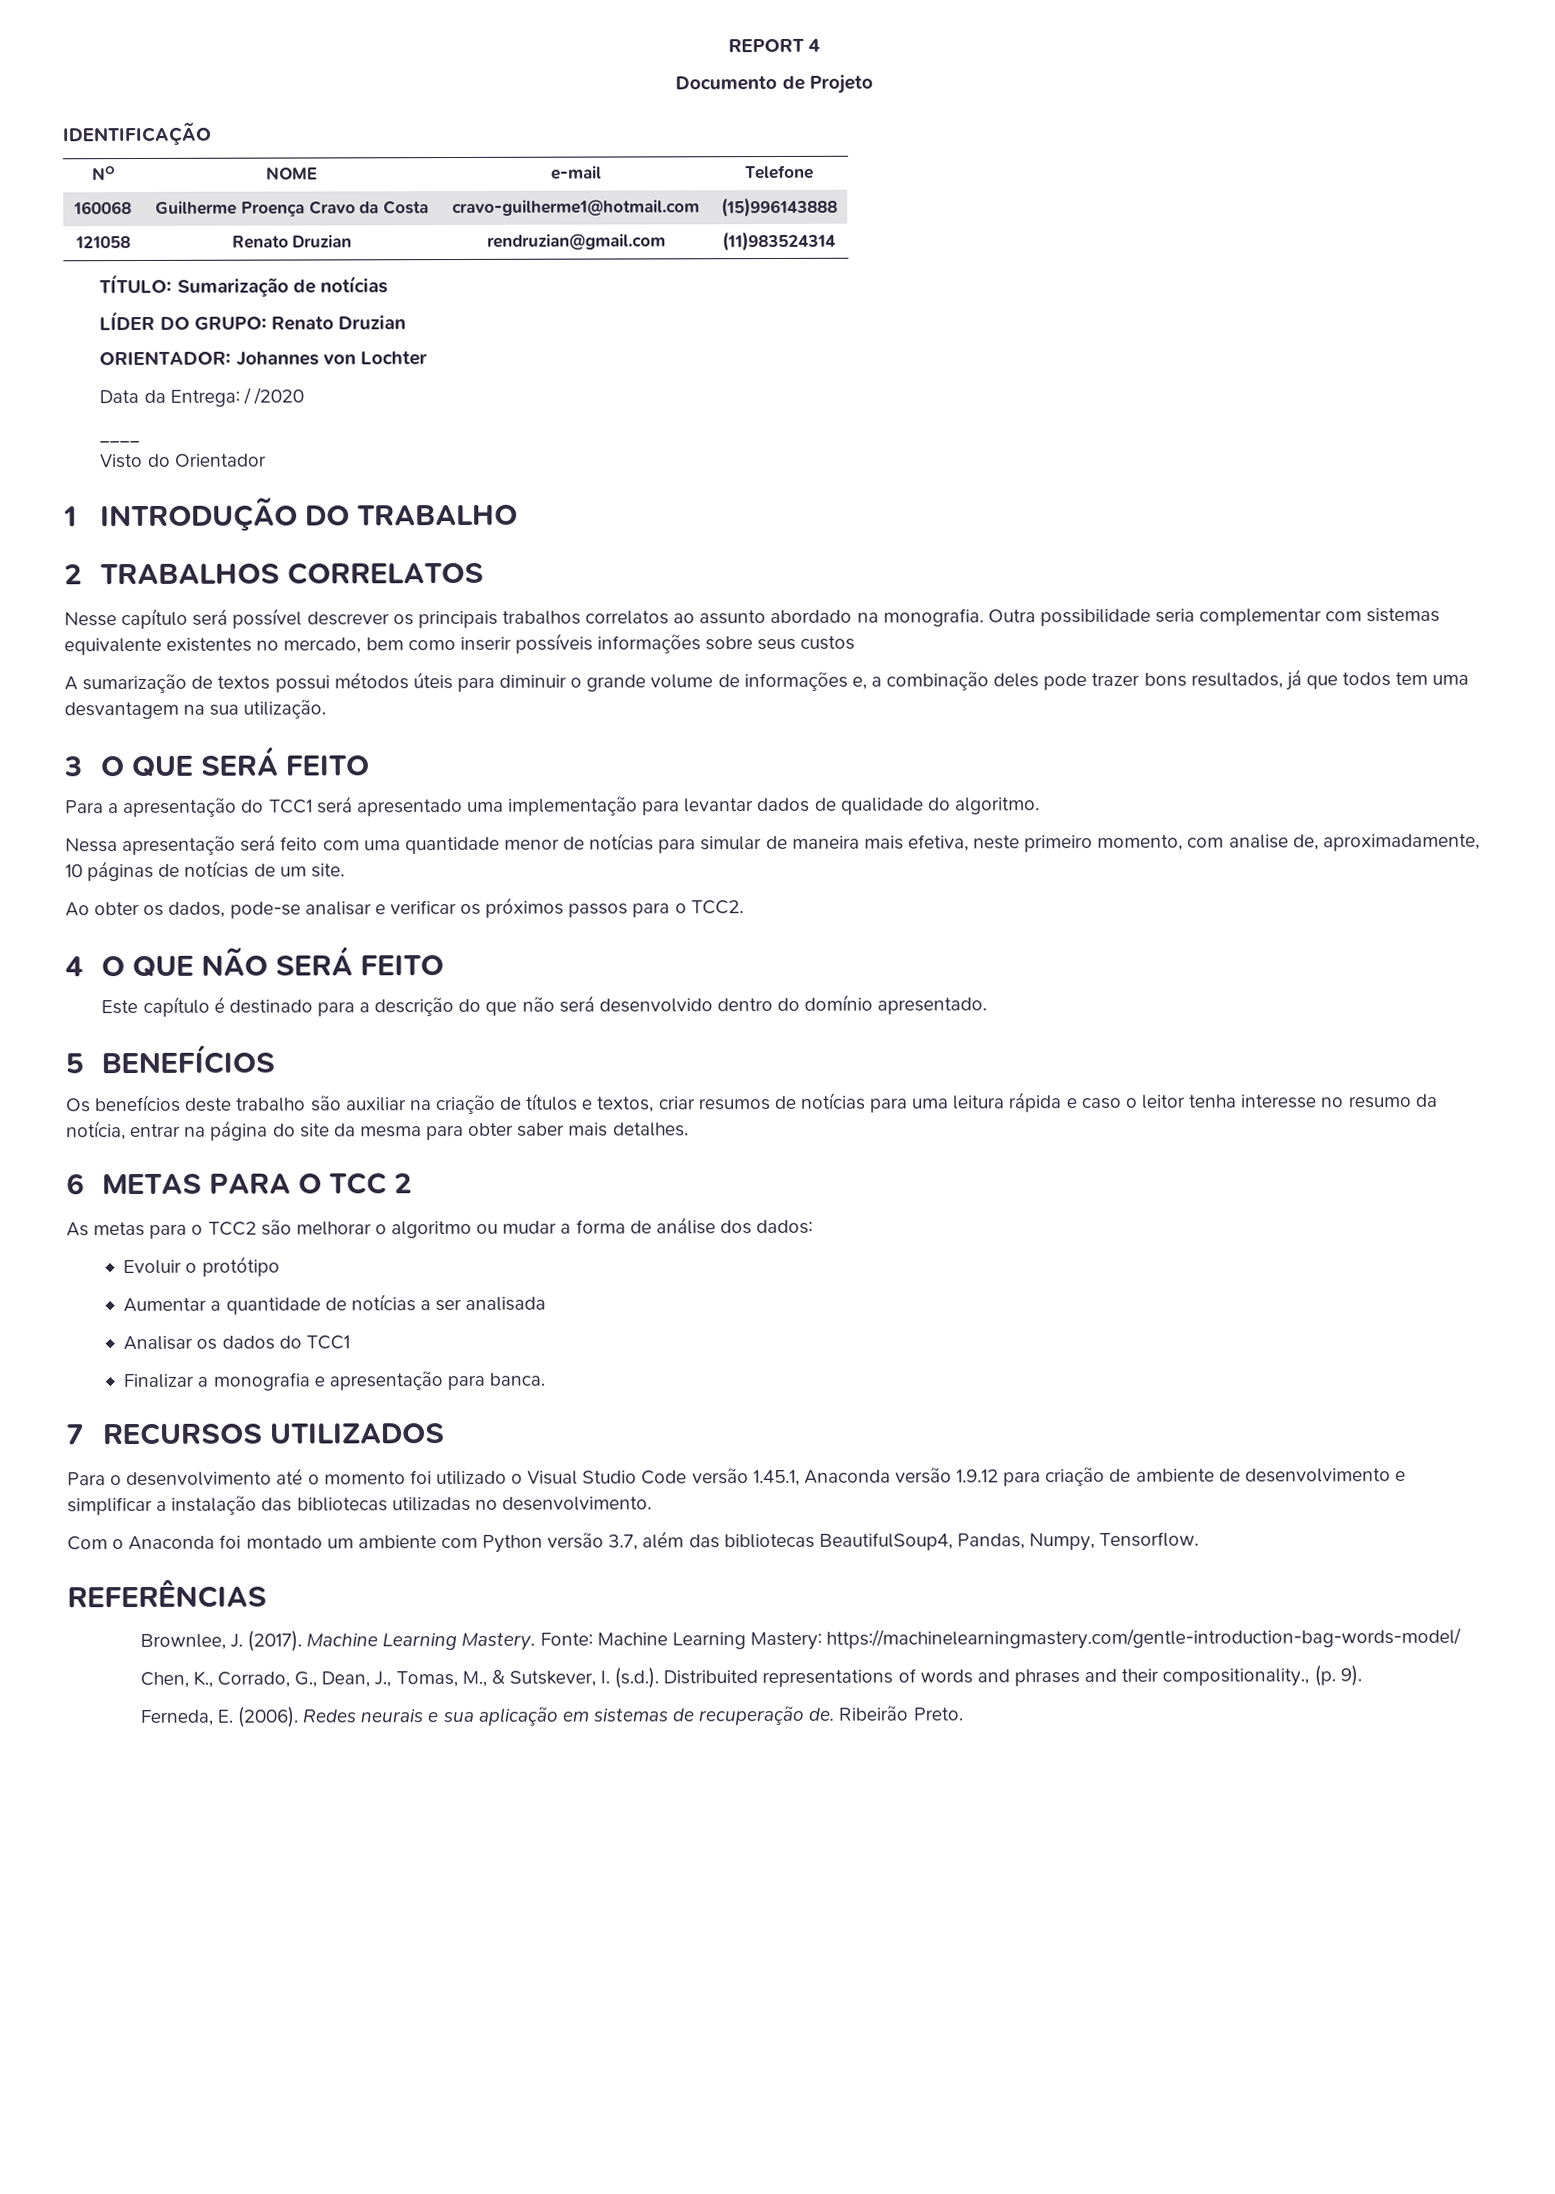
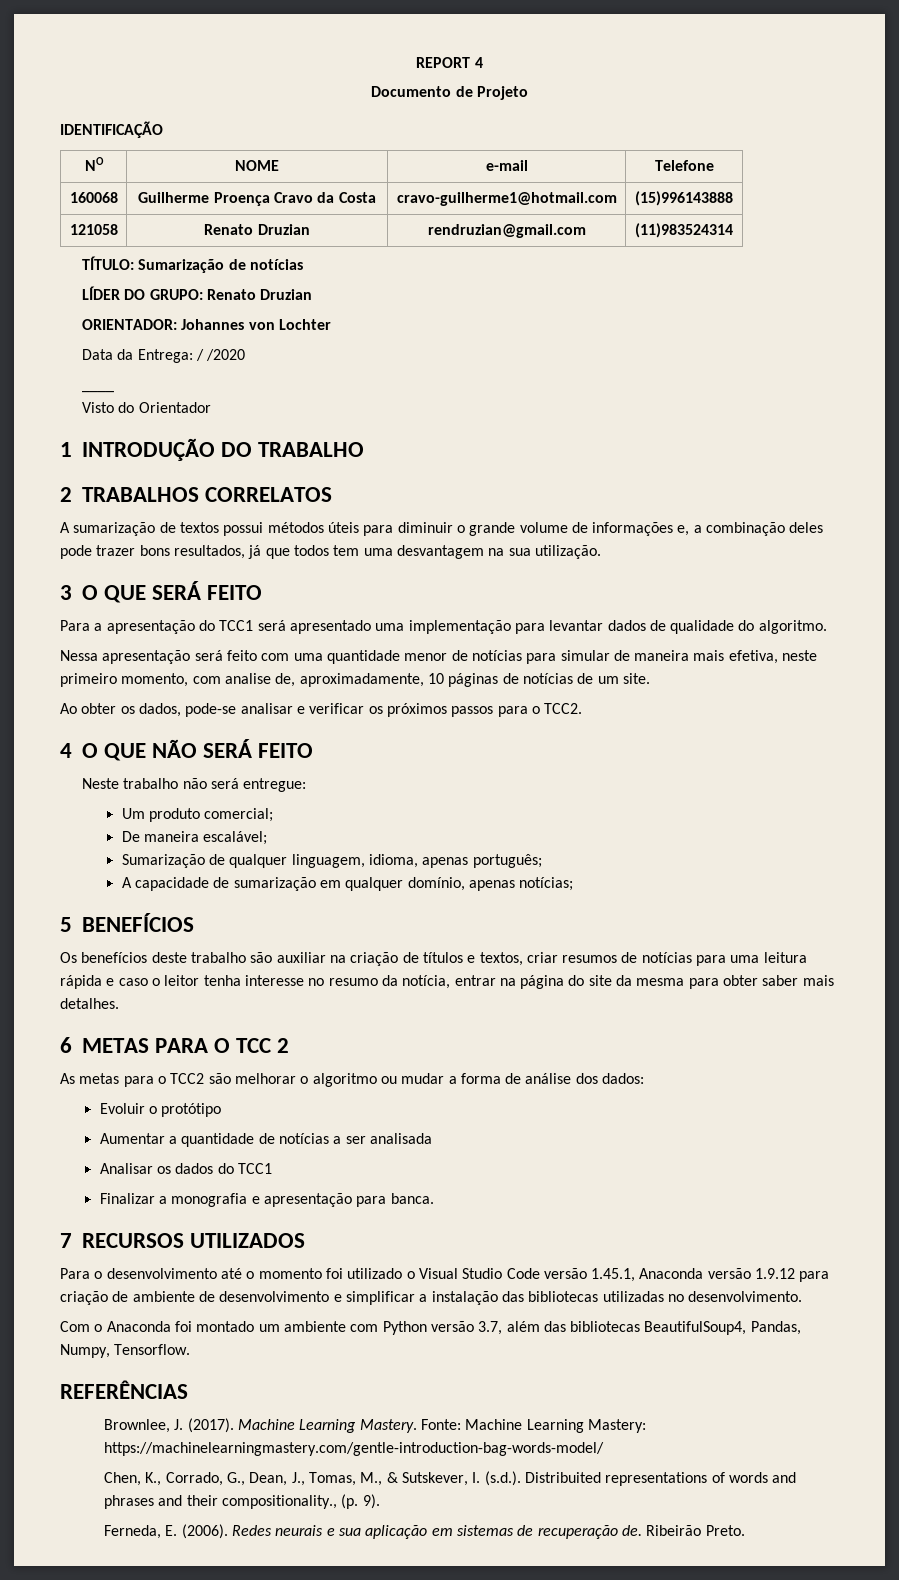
[64,607,1441,630] [64,633,856,656] // Nesse capítulo será possível descrever os principais trabalhos correlatos ao assunto abordado na monografia. Outra possibilidade seria complementar com sistemas equivalente existentes no mercado, bem como inserir possíveis informações sobre seus custos -> (333, 494) none
[101,994,988,1017] Este capítulo é destinado para a descrição do que não será desenvolvido dentro do domínio apresentado. -> [82,778,307,792] [121,808,274,822] [121,831,268,845] [121,854,542,868] [121,877,574,891] Neste trabalho não será entregue: // Um produto comercial; // De maneira escalável; // Sumarização de qualquer linguagem, idioma, apenas português; // A capacidade de sumarização em qualquer domínio, apenas notícias;

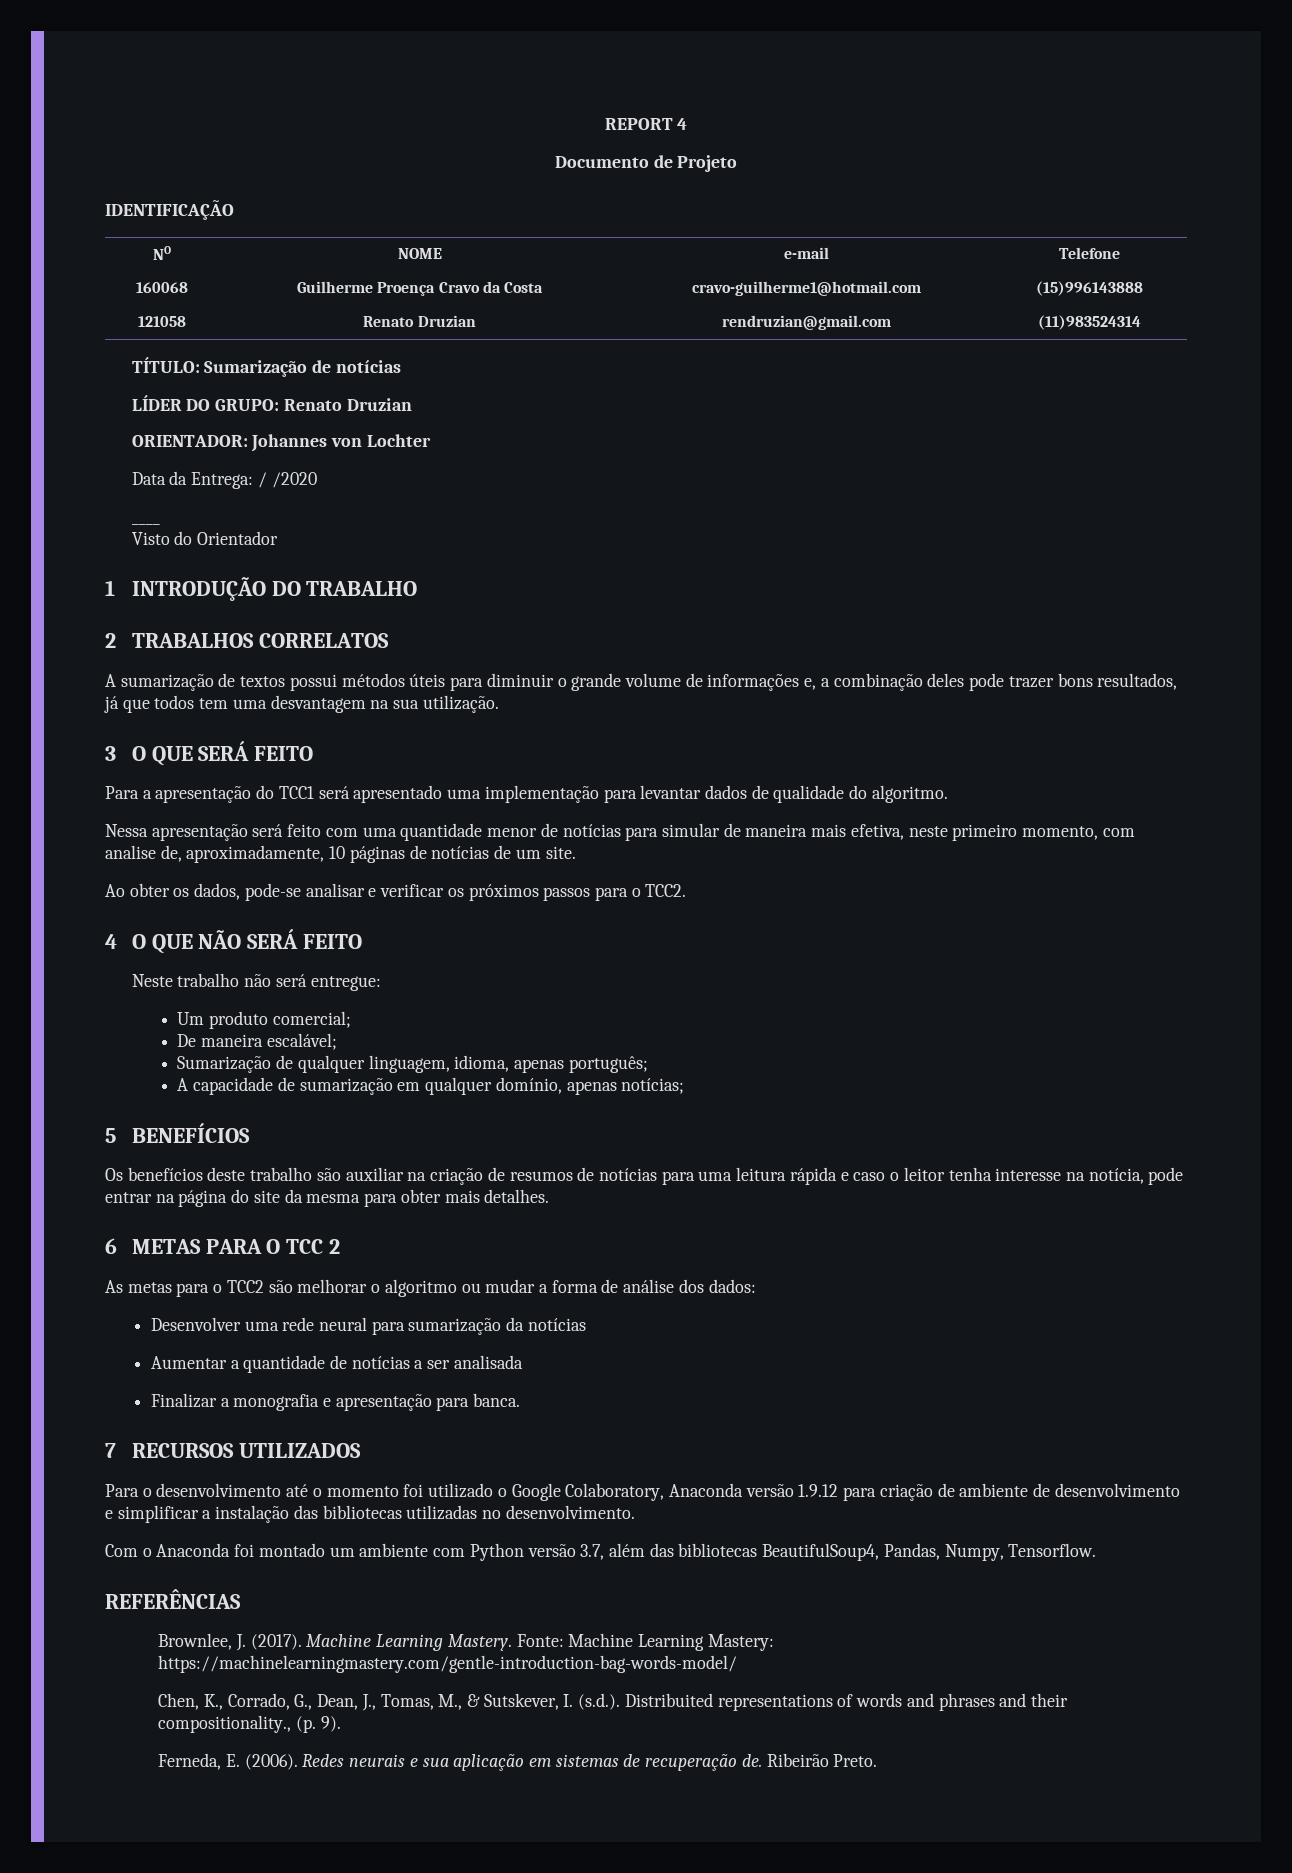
[422,952,558,966] títulos e textos, criar -> (505, 1174) none
[308,975,451,989] no resumo da notícia, -> [1065,1167,1184,1185] na notícia, pode
[762,975,799,986] saber -> (441, 1196) none
[99,1103,222,1117] Evoluir o protótipo -> [150,1317,586,1335] Desenvolver uma rede neural para sumarização da notícias
[99,1163,272,1174] // Analisar os dados do TCC1 -> (523, 1362) none
[418,1268,636,1282] Visual Studio Code versão 1.45.1, -> [511,1483,665,1501] Google Colaboratory,

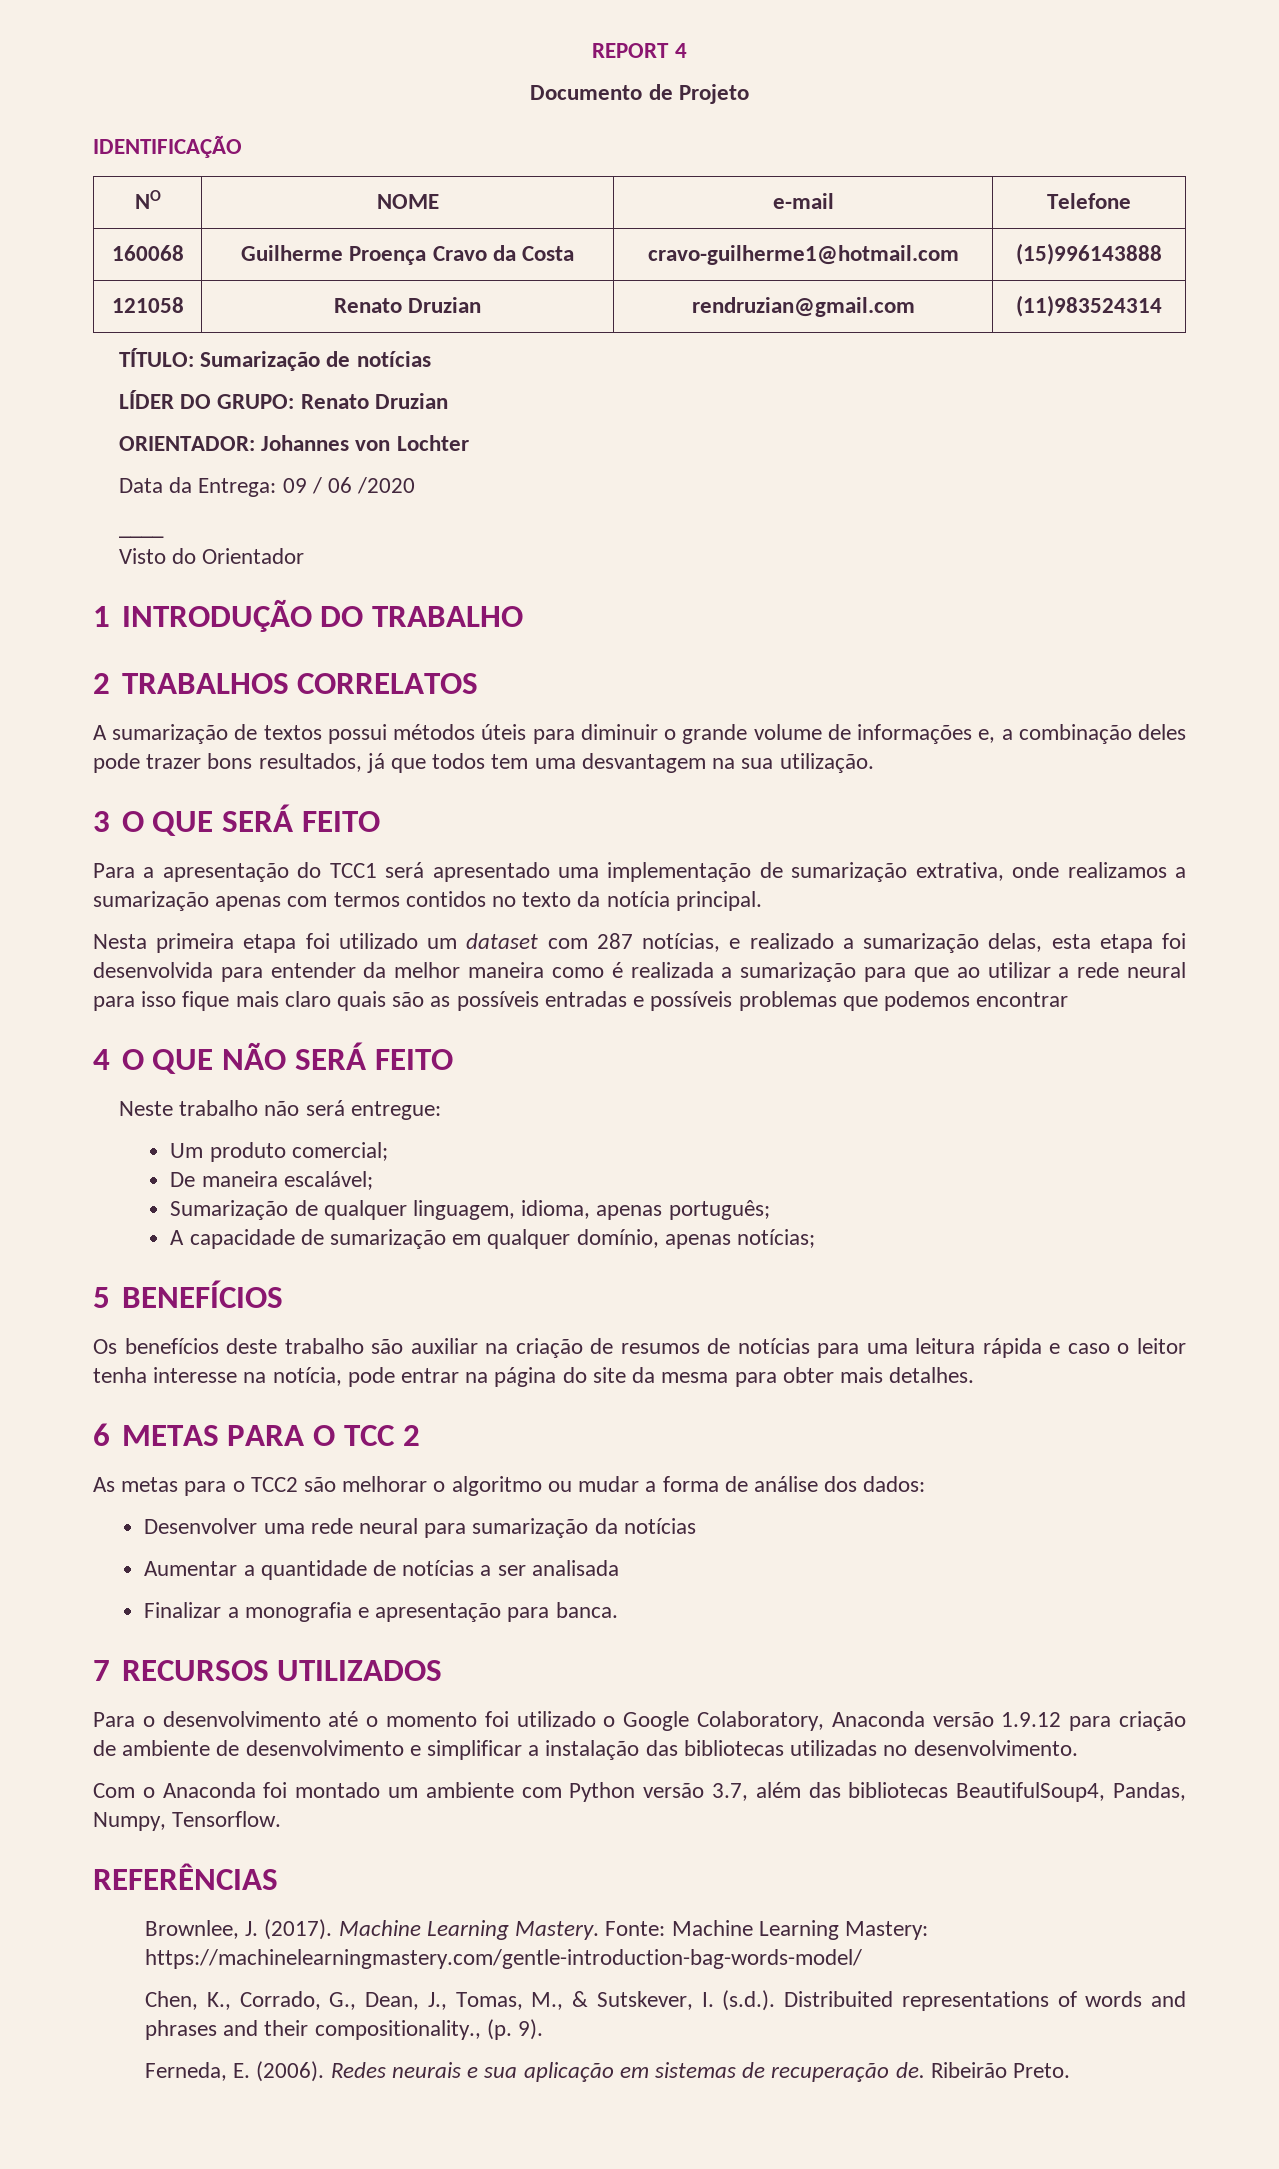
[257,472,267,488] / -> [282,477,353,494] 09 / 06
[603,785,948,803] [105,823,1135,841] [105,845,576,863] [105,883,687,901] para levantar dados de qualidade do algoritmo. // Nessa apresentação será feito com uma quantidade menor de notícias para simular de maneira mais efetiva, neste primeiro momento, com analise de, aproximadamente, 10 páginas de notícias de um site. // Ao obter os dados, pode-se analisar e verificar os próximos passos para o TCC2. -> [759,862,1186,882] [93,891,762,911] [93,933,1187,953] [93,962,1187,982] [93,991,1069,1011] de sumarização extrativa, onde realizamos a sumarização apenas com termos contidos no texto da notícia principal. // Nesta primeira etapa foi utilizado um dataset com 287 notícias, e realizado a sumarização delas, esta etapa foi desenvolvida para entender da melhor maneira como é realizada a sumarização para que ao utilizar a rede neural para isso fique mais claro quais são as possíveis entradas e possíveis problemas que podemos encontrar

